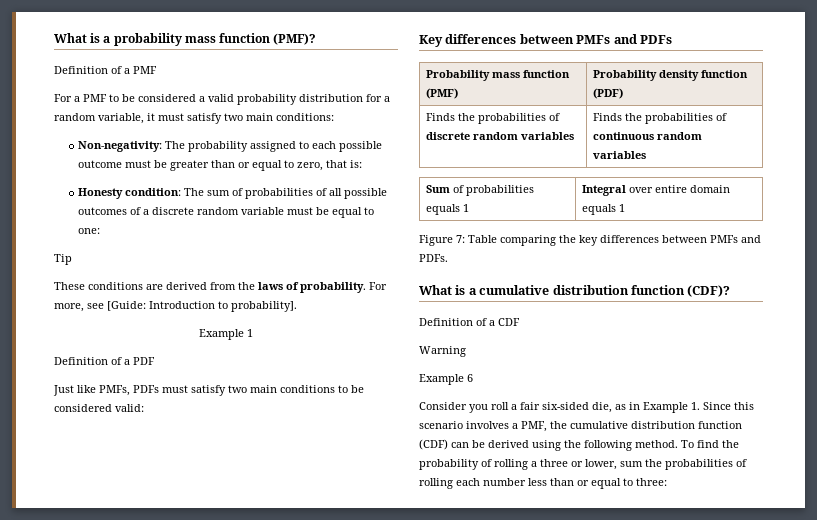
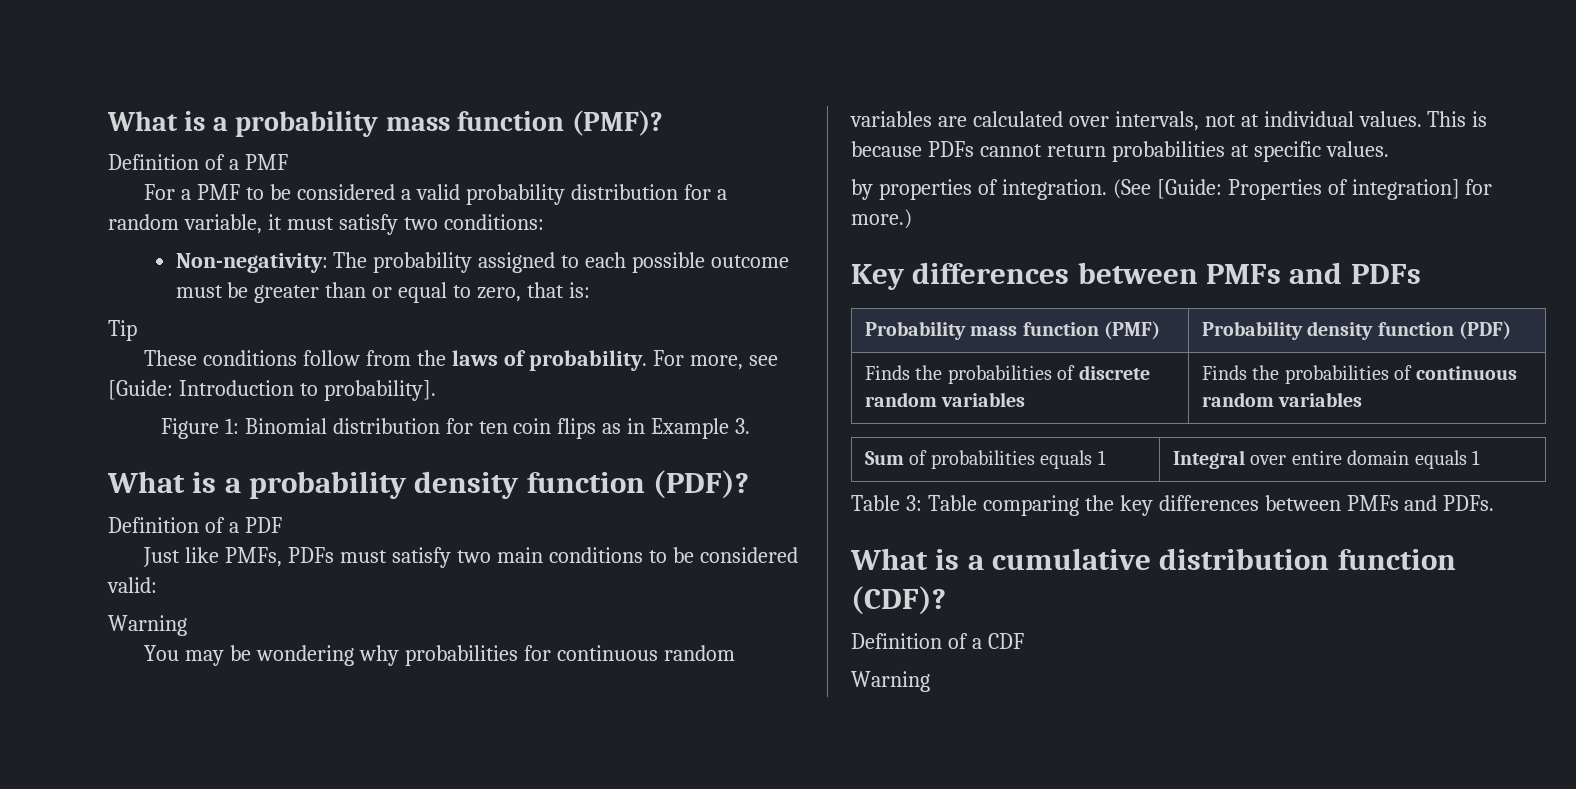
[246,113,273,121] main -> (438, 223) none
[78,188,388,199] [78,207,375,218] [78,228,101,234] // Honesty condition: The sum of probabilities of all possible outcomes of a discrete random variable must be equal to one: -> (591, 290) none
[146,282,207,290] are derived -> [303,350,361,366] follow
[199,329,253,340] Example 1 -> [160,418,751,439] [107,470,750,499] Figure 1: Binomial distribution for ten coin flips as in Example 3. // What is a probability density function (PDF)?
(144, 408) none -> [108,615,187,636] [144,645,735,666] [850,111,1488,131] [851,141,1389,162] [851,179,1493,200] [851,209,912,229] // Warning // You may be wondering why probabilities for continuous random variables are calculated over intervals, not at individual values. This is because PDFs cannot return probabilities at specific values. // by properties of integration. (See [Guide: Properties of integration] for more.)
[419,235,465,246] Figure 7: -> [851,495,922,511] Table 3:
[419,374,473,385] [419,402,754,413] [419,421,742,432] [419,439,739,451] [419,459,747,470] [419,478,667,489] // Example 6 // Consider you roll a fair six-sided die, as in Example 1. Since this scenario involves a PMF, the cumulative distribution function (CDF) can be derived using the following method. To find the probability of rolling a three or lower, sum the probabilities of rolling each number less than or equal to three: -> (930, 681) none

